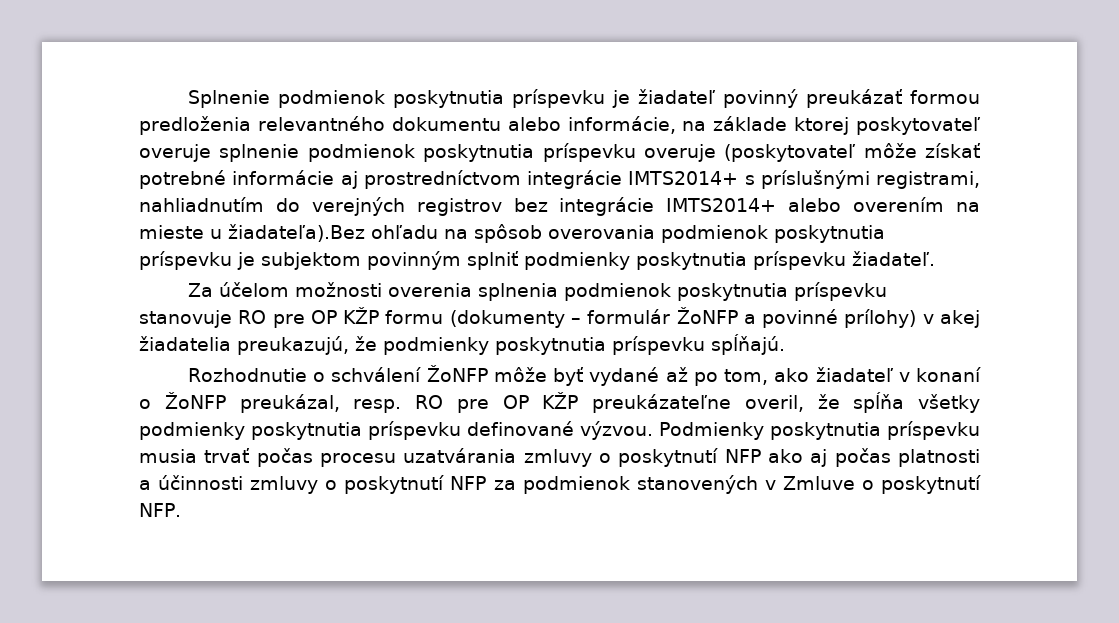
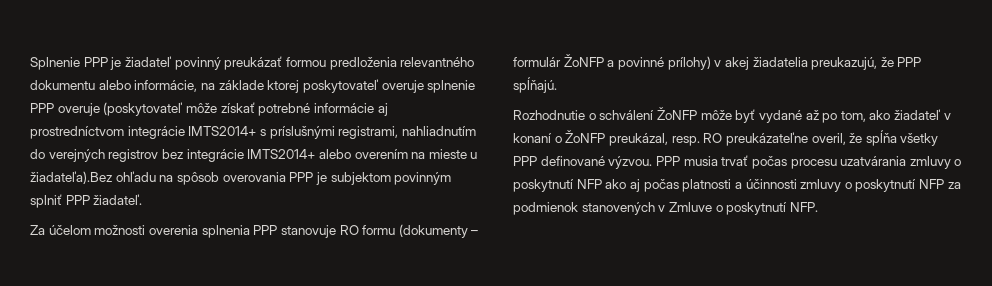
[277,89,605,108] podmienok poskytnutia príspevku -> [83,57,108,67] PPP
[307,143,636,162] podmienok poskytnutia príspevku -> [30,103,54,113] PPP
[661,225,885,243] [139,251,232,270] podmienok poskytnutia príspevku -> [289,172,314,182] PPP
[524,251,846,270] podmienky poskytnutia príspevku -> [65,195,90,205] PPP
[563,282,887,301] [139,307,380,328] podmienok poskytnutia príspevku stanovuje RO pre OP KŽP -> [253,225,359,238] PPP stanovuje RO
[383,336,705,355] podmienky poskytnutia príspevku -> [897,57,922,67] PPP
[456,392,579,413] pre OP KŽP -> (723, 138) none
[139,421,980,440] podmienky poskytnutia príspevku definované výzvou. Podmienky poskytnutia príspevku -> [513,156,680,169] PPP definované výzvou. PPP

